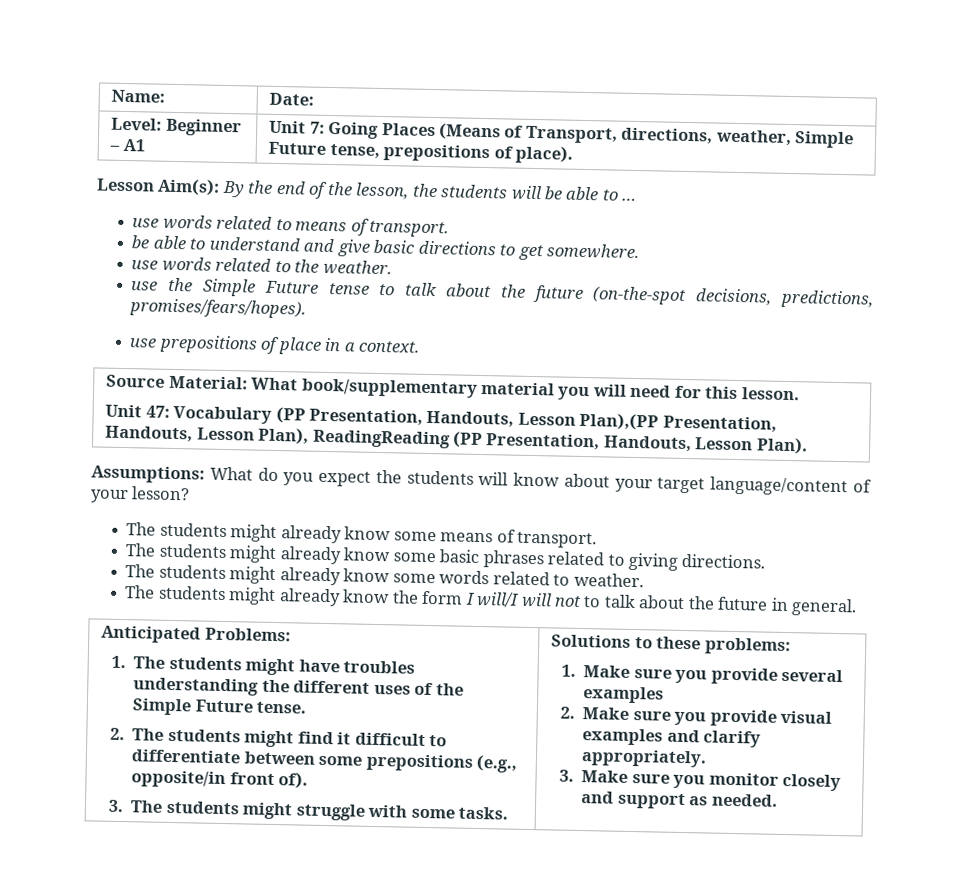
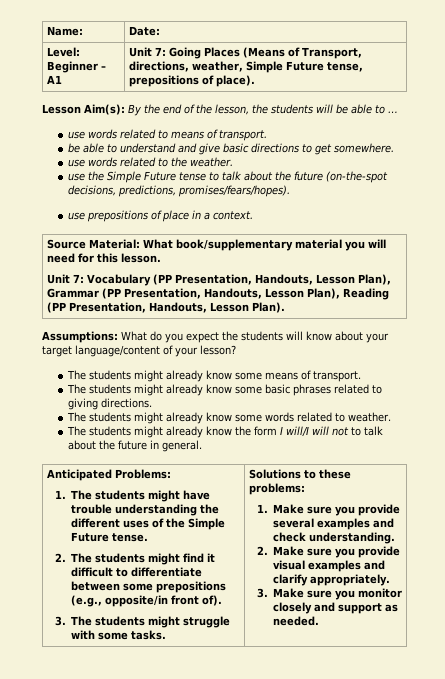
[145,405,170,418] 47: -> [72,274,84,283] 7:
[579,412,777,433] [105,425,451,449] Plan),(PP Presentation, Handouts, Lesson Plan), ReadingReading -> [357,274,391,285] [46,288,389,300] Plan), Grammar (PP Presentation, Handouts, Lesson Plan), Reading
[343,660,416,674] troubles -> [71,504,113,514] trouble
(665, 695) none -> [373,518,395,528] [273,532,396,544] and check understanding.

